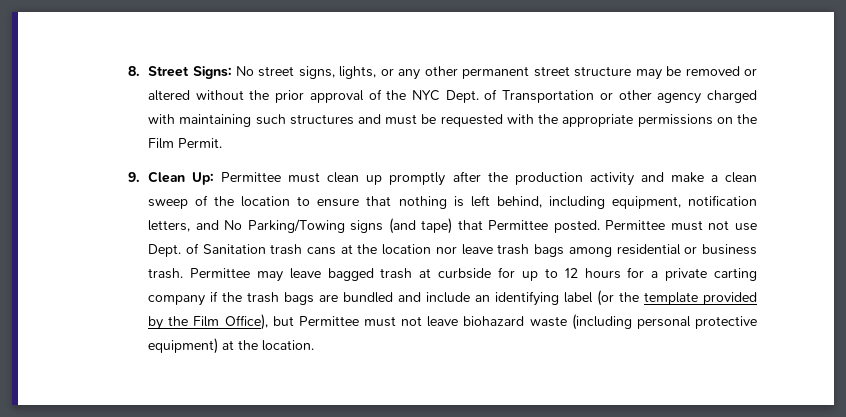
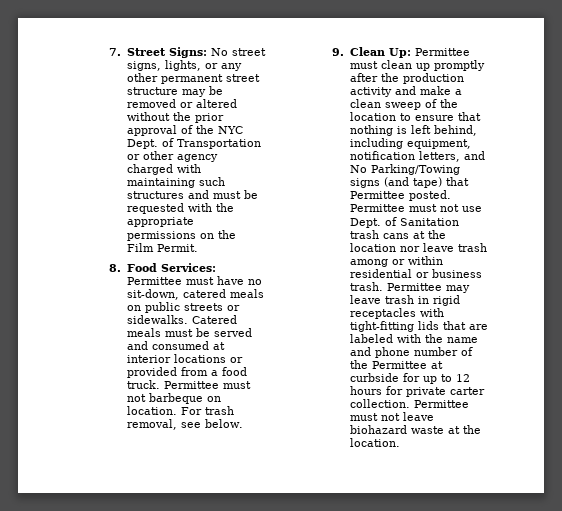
[128,66,141,76] 8. -> [109,48,122,56] 7.
(223, 143) none -> [109,263,217,272] [127,276,263,285] [127,289,265,300] [127,302,241,313] [127,315,238,324] [127,328,253,337] [127,341,226,350] [127,354,244,363] [127,367,248,378] [127,380,252,389] [127,393,222,404] [127,406,235,415] [127,419,244,430] // 8. Food Services: Permittee must have no sit-down, catered meals on public streets or sidewalks. Catered meals must be served and consumed at interior locations or provided from a food truck. Permittee must not barbeque on location. For trash removal, see below.
[534,244,612,257] bags among -> [350,256,444,267] among or within
[327,268,413,281] bagged trash -> [385,295,461,306] [350,308,445,319] [350,321,489,332] [350,334,479,343] [350,347,474,358] [350,360,428,369] trash in rigid receptacles with tight-fitting lids that are labeled with the name and phone number of the Permittee
[651,268,757,281] [148,290,757,306] [148,314,294,330] a private carting company if the trash bags are bundled and include an identifying label (or the template provided by the Film Office), but -> [406,387,486,397] [350,399,411,408] private carter collection.
[571,314,758,330] [148,338,219,354] (including personal protective equipment) -> (445, 430) none

